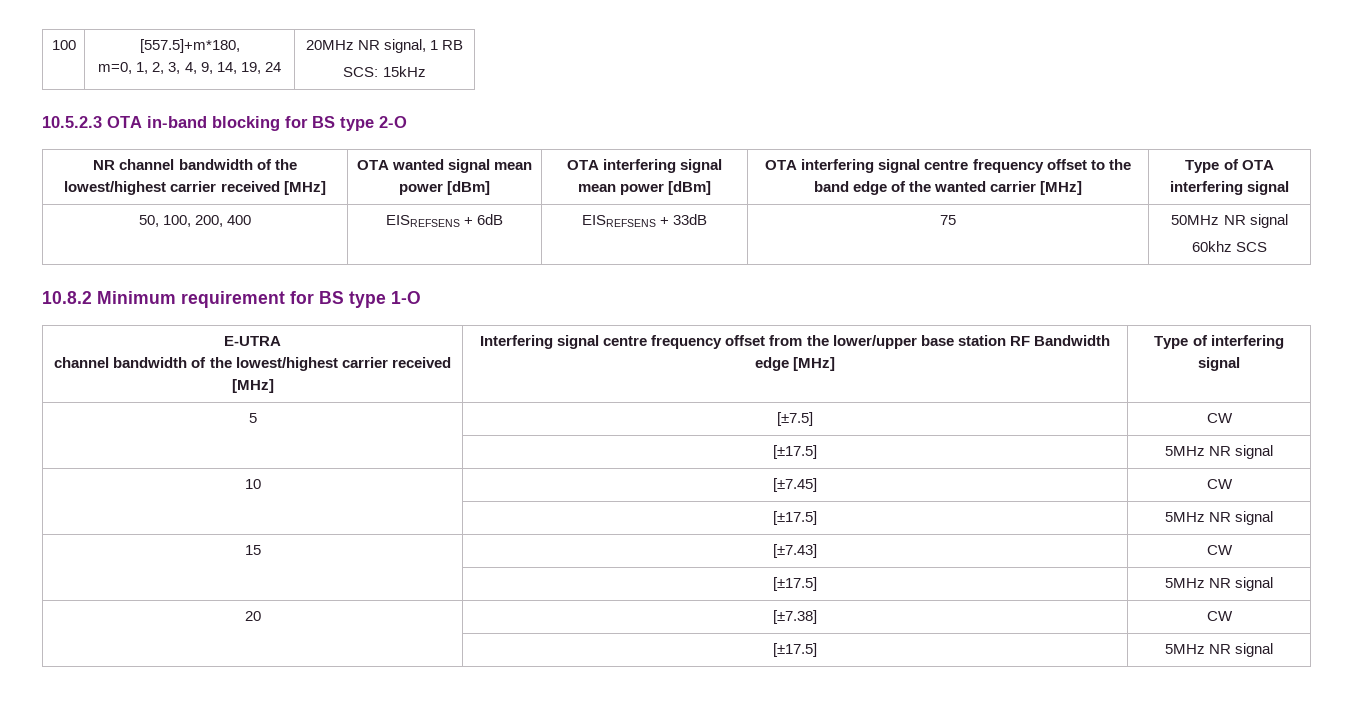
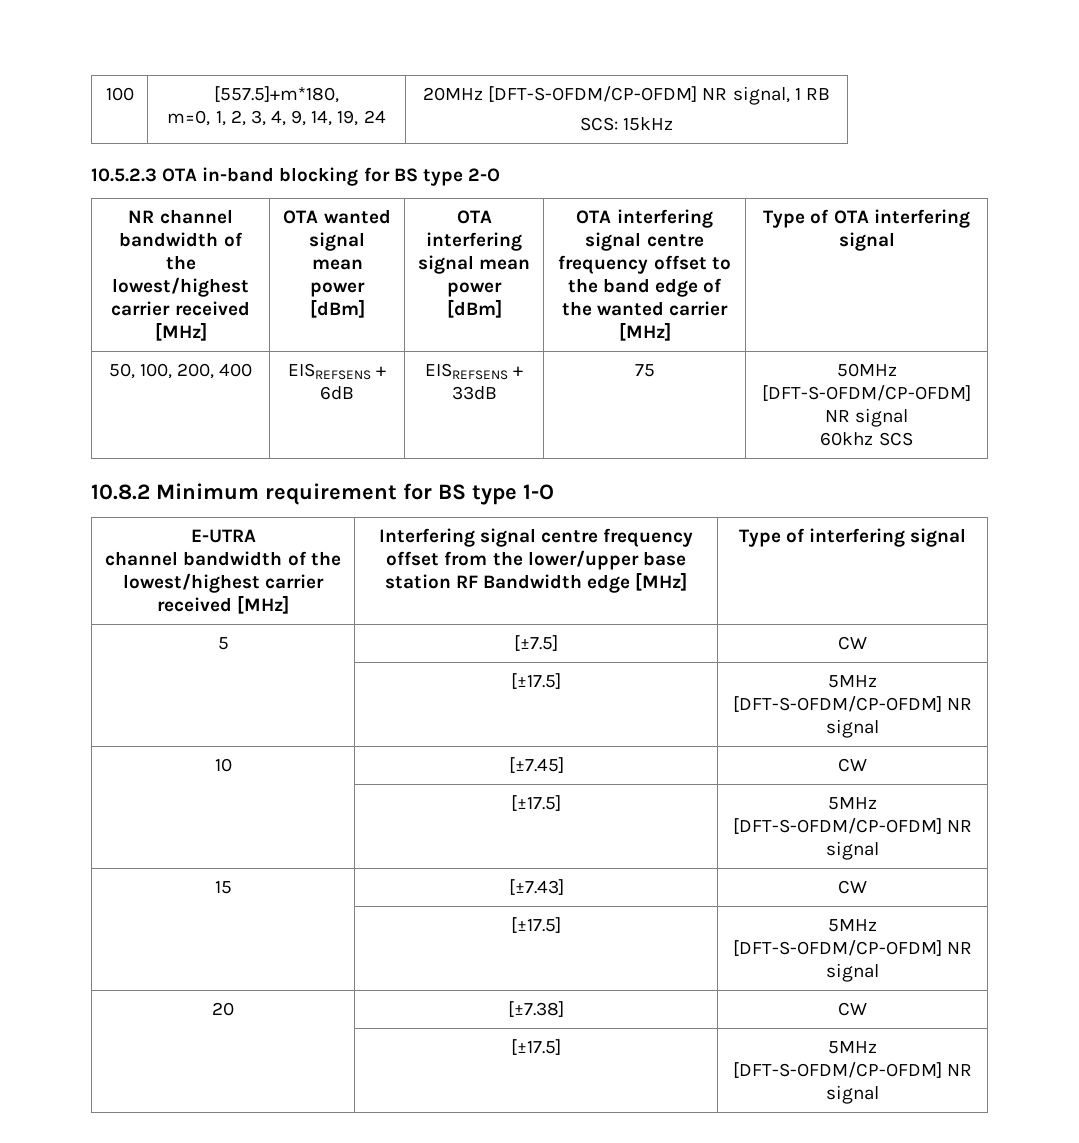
(354, 45) none -> [488,86,698,102] [DFT-S-OFDM/CP-OFDM]
(1220, 220) none -> [762,385,971,401] [DFT-S-OFDM/CP-OFDM]
(1205, 451) none -> [732,696,942,712] [DFT-S-OFDM/CP-OFDM]
(1205, 517) none -> [732,818,942,834] [DFT-S-OFDM/CP-OFDM]
(1205, 583) none -> [732,940,942,956] [DFT-S-OFDM/CP-OFDM]
(1205, 649) none -> [732,1062,942,1078] [DFT-S-OFDM/CP-OFDM]

